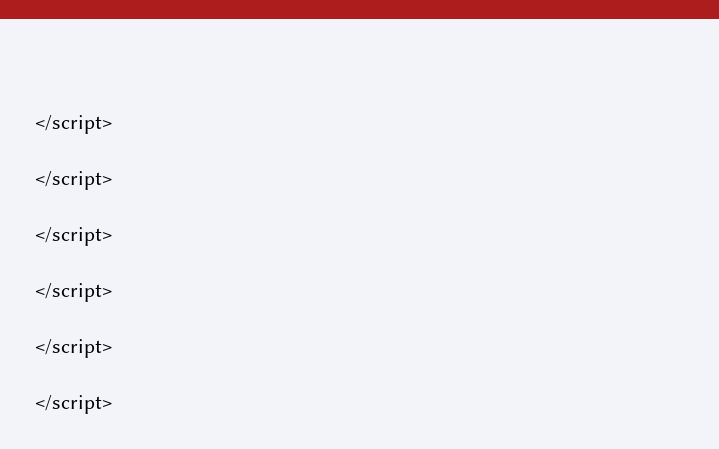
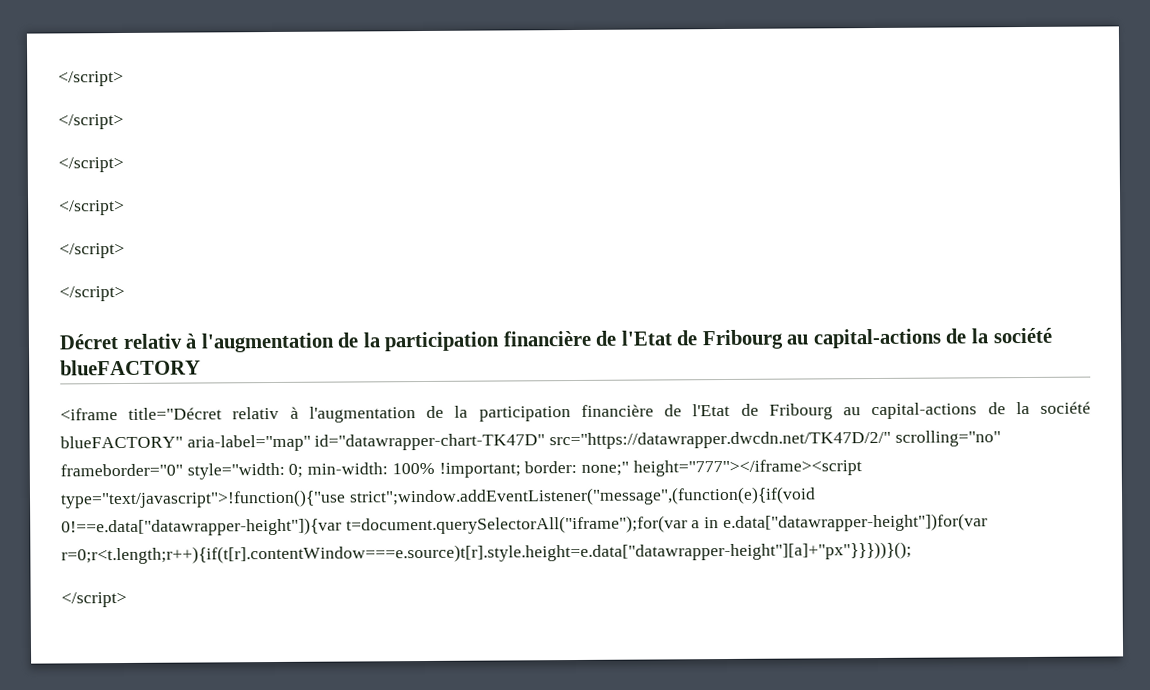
(112, 404) none -> [59,327,1052,353] [60,359,201,376] [60,401,1092,423] [60,430,1001,452] [60,459,862,480] [60,486,816,509] [61,513,988,537] [61,541,912,565] [61,591,127,608] // Décret relativ à l'augmentation de la participation financière de l'Etat de Fribourg au capital-actions de la société blueFACTORY // <iframe title="Décret relativ à l'augmentation de la participation financière de l'Etat de Fribourg au capital-actions de la société blueFACTORY" aria-label="map" id="datawrapper-chart-TK47D" src="https://datawrapper.dwcdn.net/TK47D/2/" scrolling="no" frameborder="0" style="width: 0; min-width: 100% !important; border: none;" height="777"></iframe><script type="text/javascript">!function(){"use strict";window.addEventListener("message",(function(e){if(void 0!==e.data["datawrapper-height"]){var t=document.querySelectorAll("iframe");for(var a in e.data["datawrapper-height"])for(var r=0;r<t.length;r++){if(t[r].contentWindow===e.source)t[r].style.height=e.data["datawrapper-height"][a]+"px"}}}))}(); // </script>

